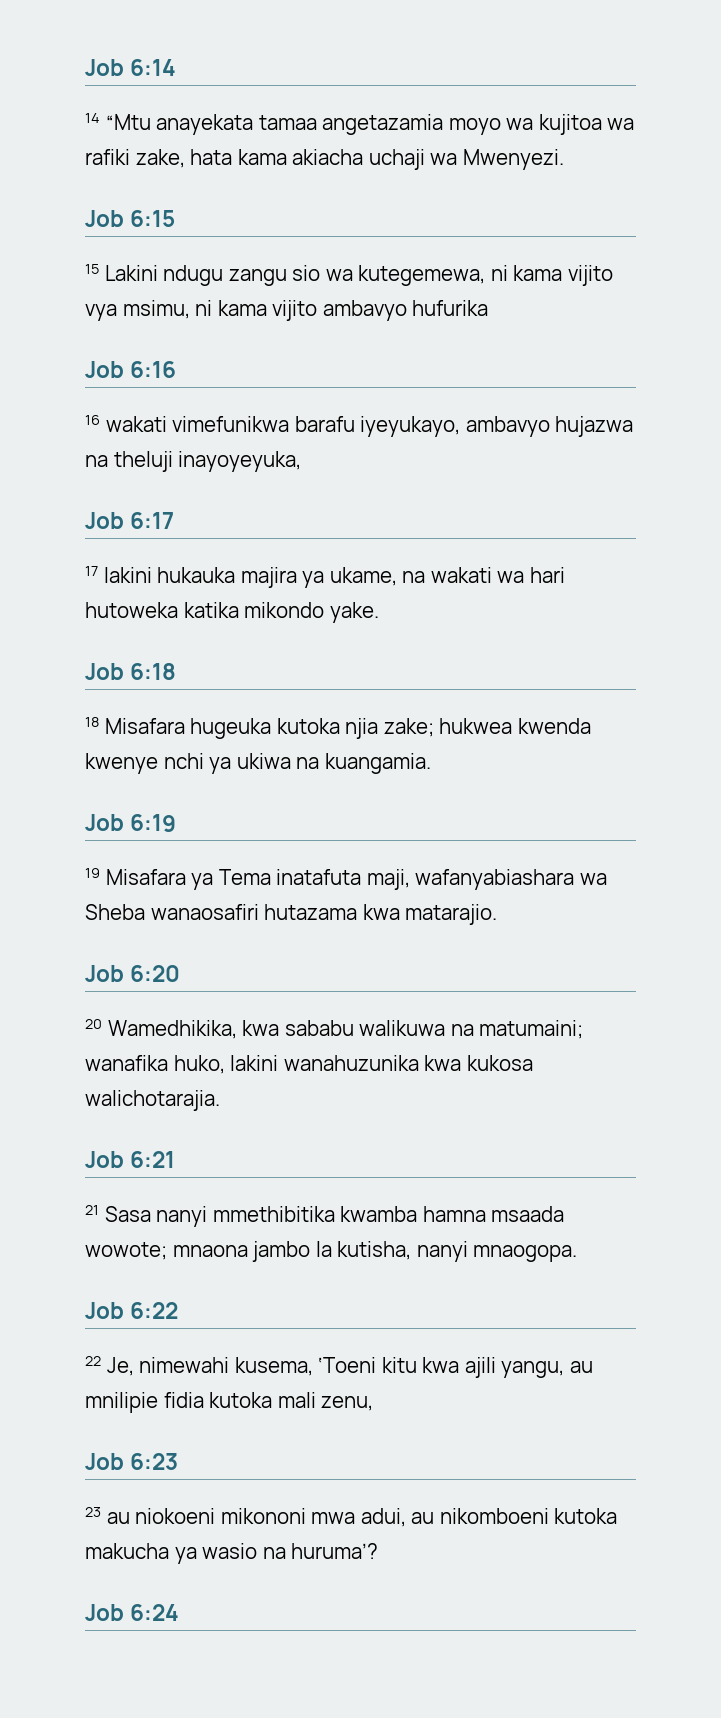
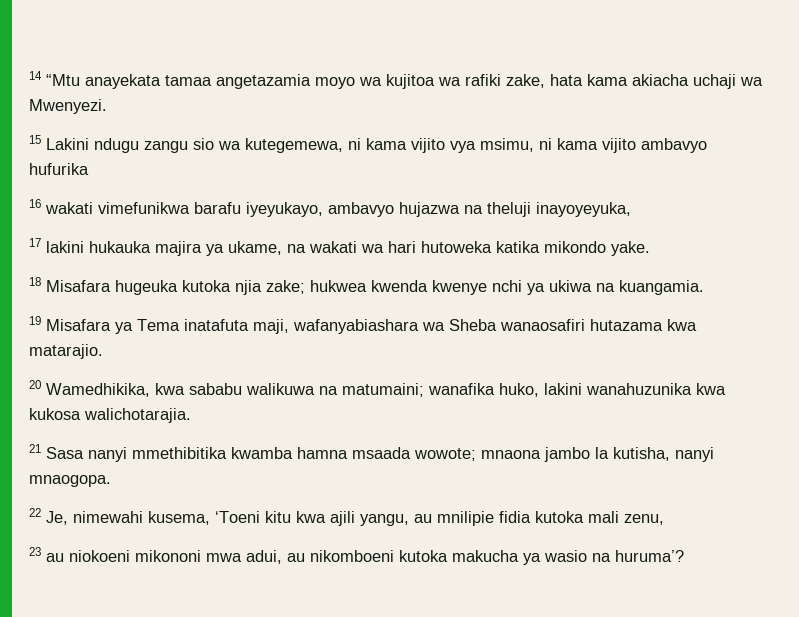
[85,59,177,76] Job 6:14 // -> (29, 75) none
[85,210,176,227] // Job 6:15 -> (107, 106) none
[85,361,177,378] // Job 6:16 -> (89, 169) none
[85,512,175,529] // Job 6:17 -> (631, 209) none
[85,663,177,680] // Job 6:18 -> (650, 248) none
[85,814,177,832] // Job 6:19 -> (704, 287) none
[85,965,181,982] // Job 6:20 -> (103, 351) none
[85,1151,176,1168] // Job 6:21 -> (191, 415) none
[85,1302,179,1319] // Job 6:22 -> (111, 481) none
[85,1453,179,1470] // Job 6:23 -> (664, 519) none
[85,1604,180,1621] // Job 6:24 -> (684, 556) none

